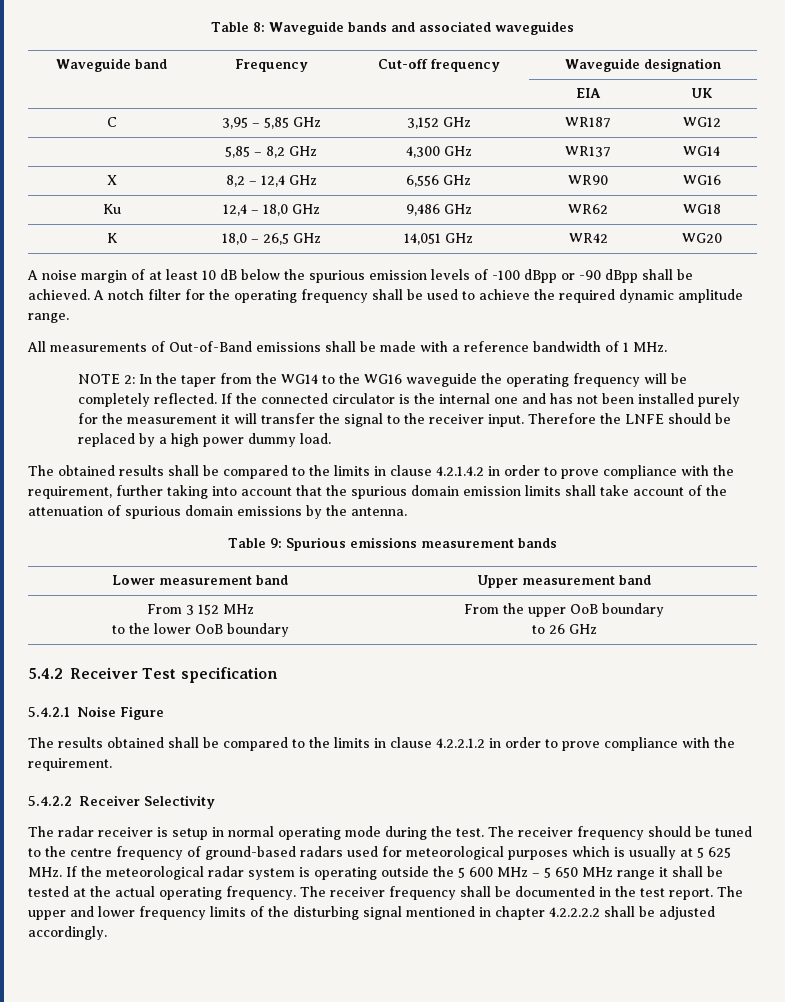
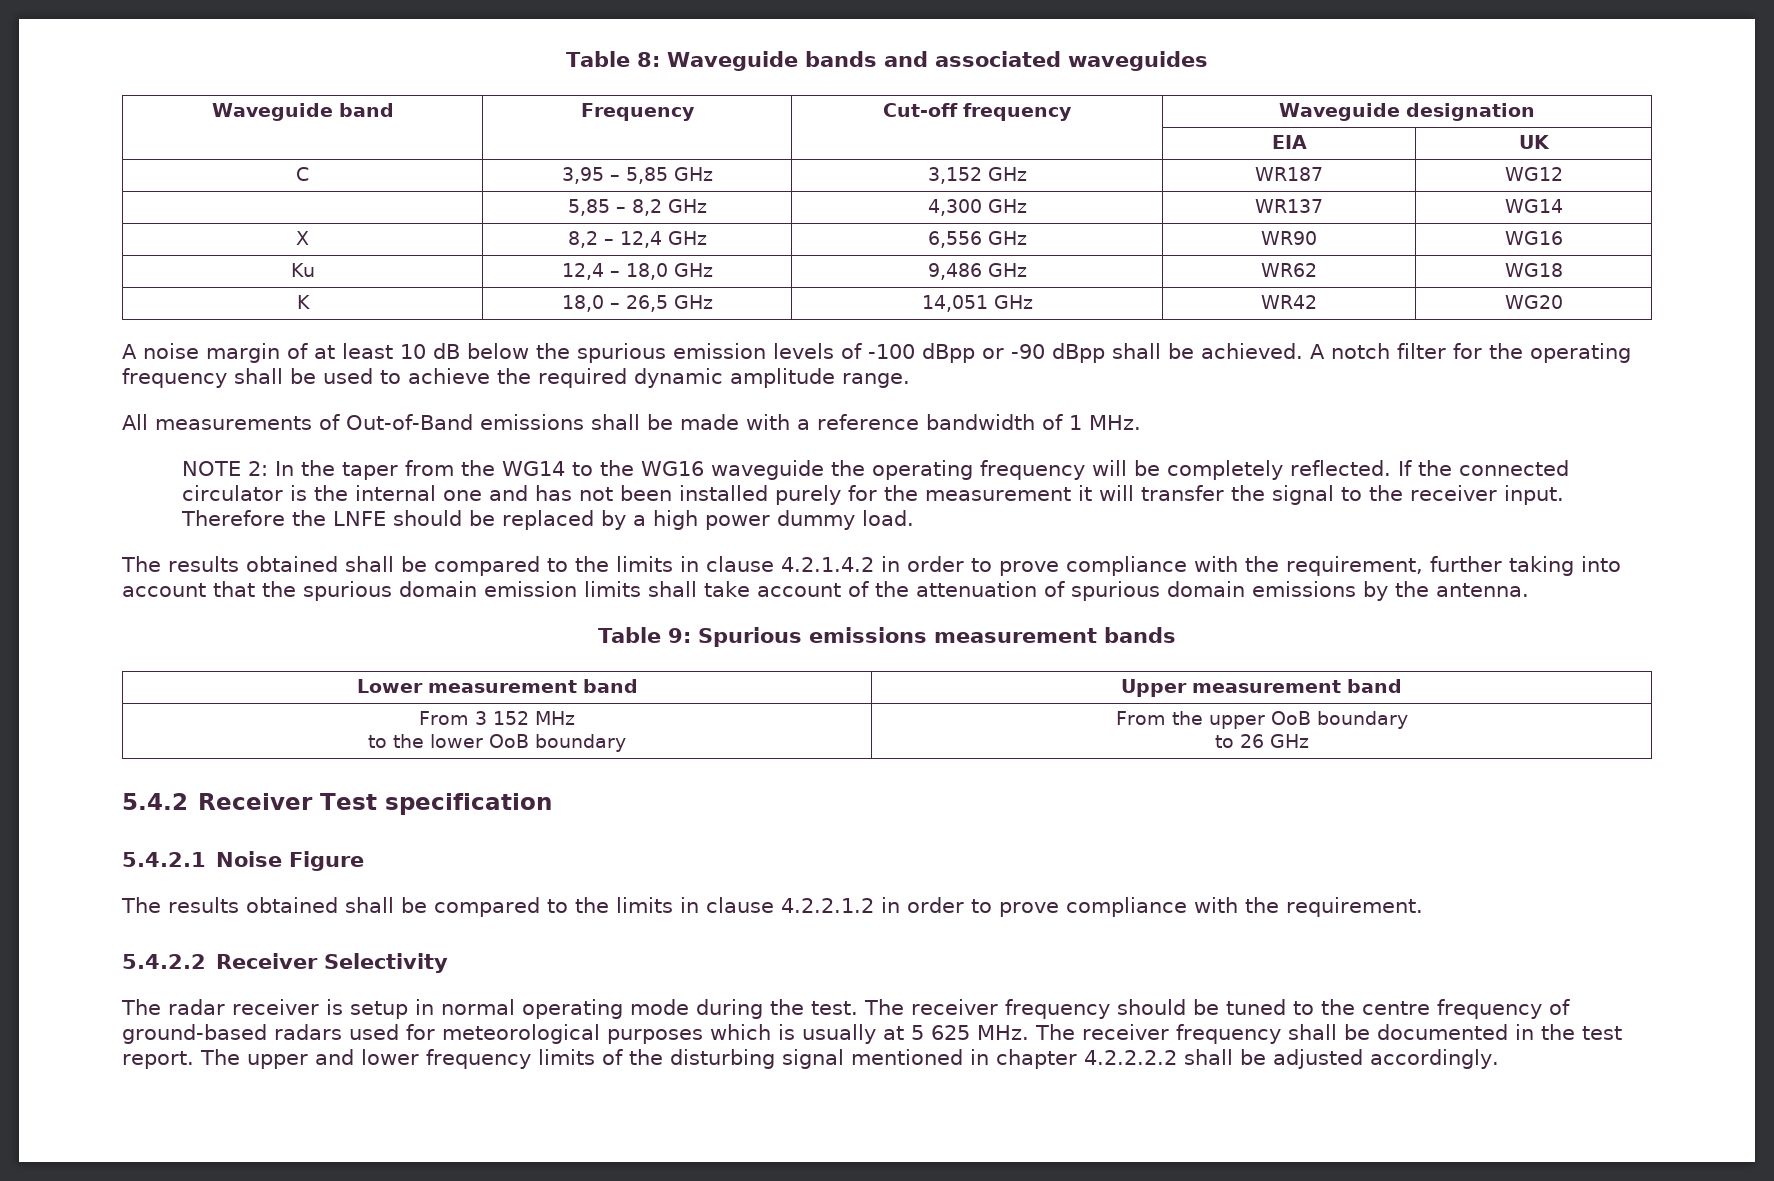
[58,465,164,476] obtained results -> [168,556,338,572] results obtained
[66,866,723,880] [28,886,296,900] If the meteorological radar system is operating outside the 5 600 MHz – 5 650 MHz range it shall be tested at the actual operating frequency. -> (1029, 1032) none

